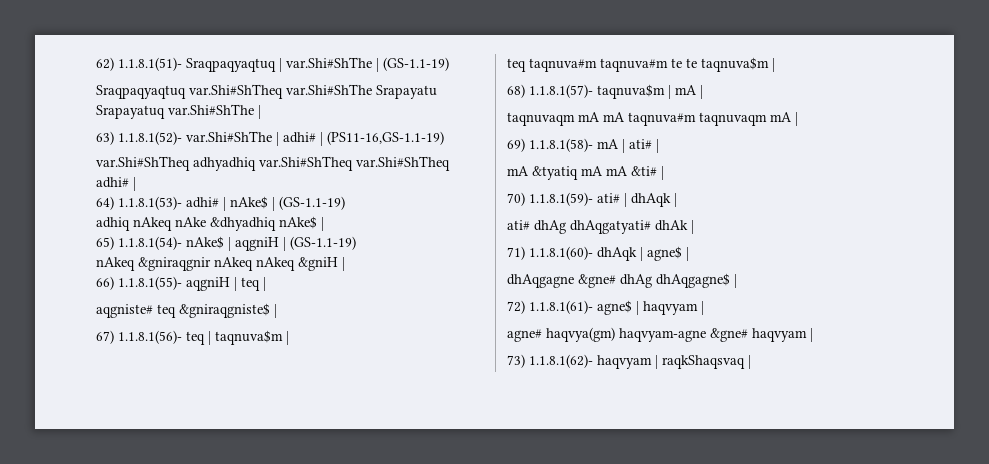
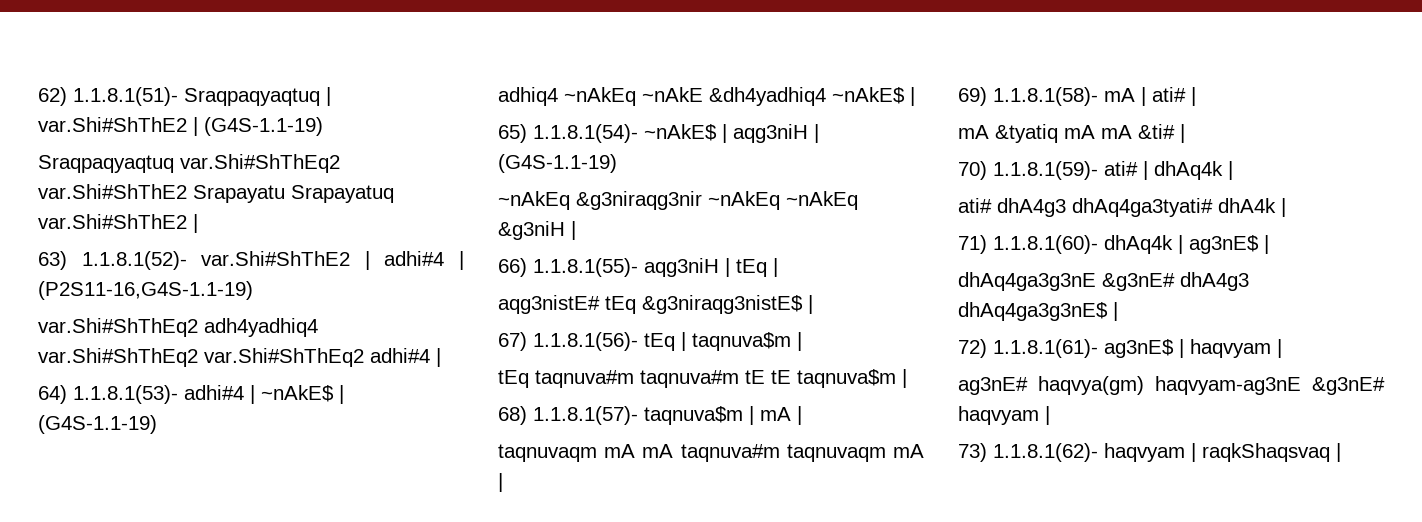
[286,57,449,72] [96,84,372,99] var.Shi#ShThe | (GS-1.1-19) // Sraqpaqyaqtuq var.Shi#ShTheq var.Shi#ShThe -> [38,117,323,136] [38,154,340,173] [38,184,187,199] var.Shi#ShThE2 | (G4S-1.1-19) // Sraqpaqyaqtuq var.Shi#ShThEq2 var.Shi#ShThE2
[168,104,254,115] var.Shi#ShThe -> [38,214,187,229] var.Shi#ShThE2
[186,131,444,146] [96,156,450,171] [96,177,136,191] [96,196,345,211] [96,216,324,231] [96,236,356,251] [96,257,345,271] [96,276,266,291] [96,303,270,318] var.Shi#ShThe | adhi# | (PS11-16,GS-1.1-19) // var.Shi#ShTheq adhyadhiq var.Shi#ShTheq var.Shi#ShTheq adhi# | // 64) 1.1.8.1(53)- adhi# | nAke$ | (GS-1.1-19) // adhiq nAkeq nAke &dhyadhiq nAke$ | // 65) 1.1.8.1(54)- nAke$ | aqgniH | (GS-1.1-19) // nAkeq &gniraqgnir nAkeq nAkeq &gniH | // 66) 1.1.8.1(55)- aqgniH | teq | // aqgniste# teq &gniraqgniste$ -> [201,251,465,270] [38,281,253,300] [38,318,318,337] [38,348,441,367] [38,385,344,404] [38,415,157,434] [498,87,915,106] [498,124,819,143] [498,154,617,173] [498,191,858,210] [498,221,576,240] [498,258,778,277] [498,295,803,314] var.Shi#ShThE2 | adhi#4 | (P2S11-16,G4S-1.1-19) // var.Shi#ShThEq2 adh4yadhiq4 var.Shi#ShThEq2 var.Shi#ShThEq2 adhi#4 | // 64) 1.1.8.1(53)- adhi#4 | ~nAkE$ | (G4S-1.1-19) // adhiq4 ~nAkEq ~nAkE &dh4yadhiq4 ~nAkE$ | // 65) 1.1.8.1(54)- ~nAkE$ | aqg3niH | (G4S-1.1-19) // ~nAkEq &g3niraqg3nir ~nAkEq ~nAkEq &g3niH | // 66) 1.1.8.1(55)- aqg3niH | tEq | // aqg3nistE# tEq &g3niraqg3nistE$
[186,331,205,345] teq -> [644,333,675,351] tEq
[507,58,526,72] teq -> [498,370,529,388] tEq
[671,58,697,68] te te -> [745,370,791,384] tE tE
[631,193,671,207] dhAqk -> [1154,161,1223,180] dhAq4k
[534,220,688,234] dhAg dhAqgatyati# dhAk -> [997,198,1276,217] dhA4g3 dhAq4ga3tyati# dhA4k
[597,246,689,261] [507,273,730,288] dhAqk | agne$ | // dhAqgagne &gne# dhAg dhAqgagne$ -> [1104,235,1269,254] [958,272,1249,291] [958,302,1108,321] dhAq4k | ag3nE$ | // dhAq4ga3g3nE &g3nE# dhA4g3 dhAq4ga3g3nE$
[597,300,632,315] agne$ -> [1104,339,1174,358] ag3nE$
[507,327,748,342] agne# haqvya(gm) haqvyam-agne &gne# -> [958,376,1385,395] ag3nE# haqvya(gm) haqvyam-ag3nE &g3nE#

